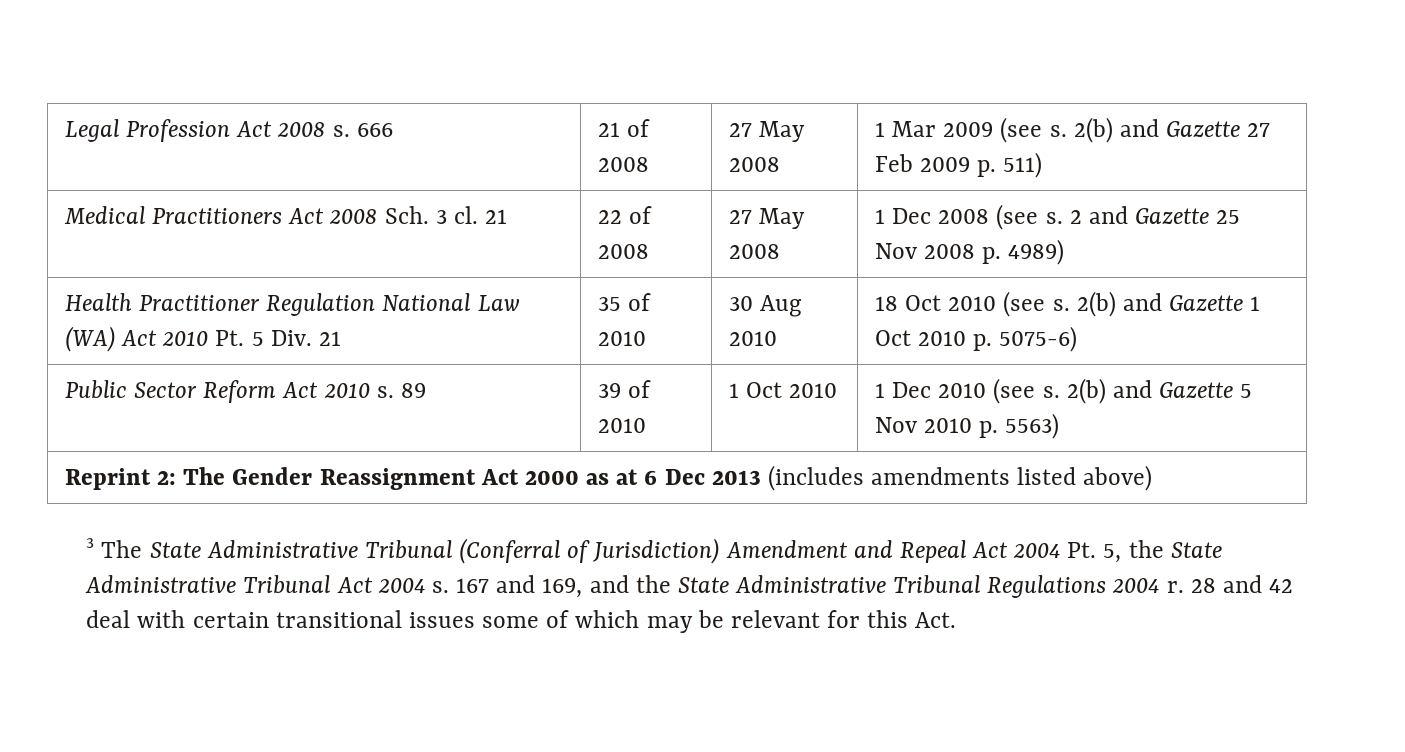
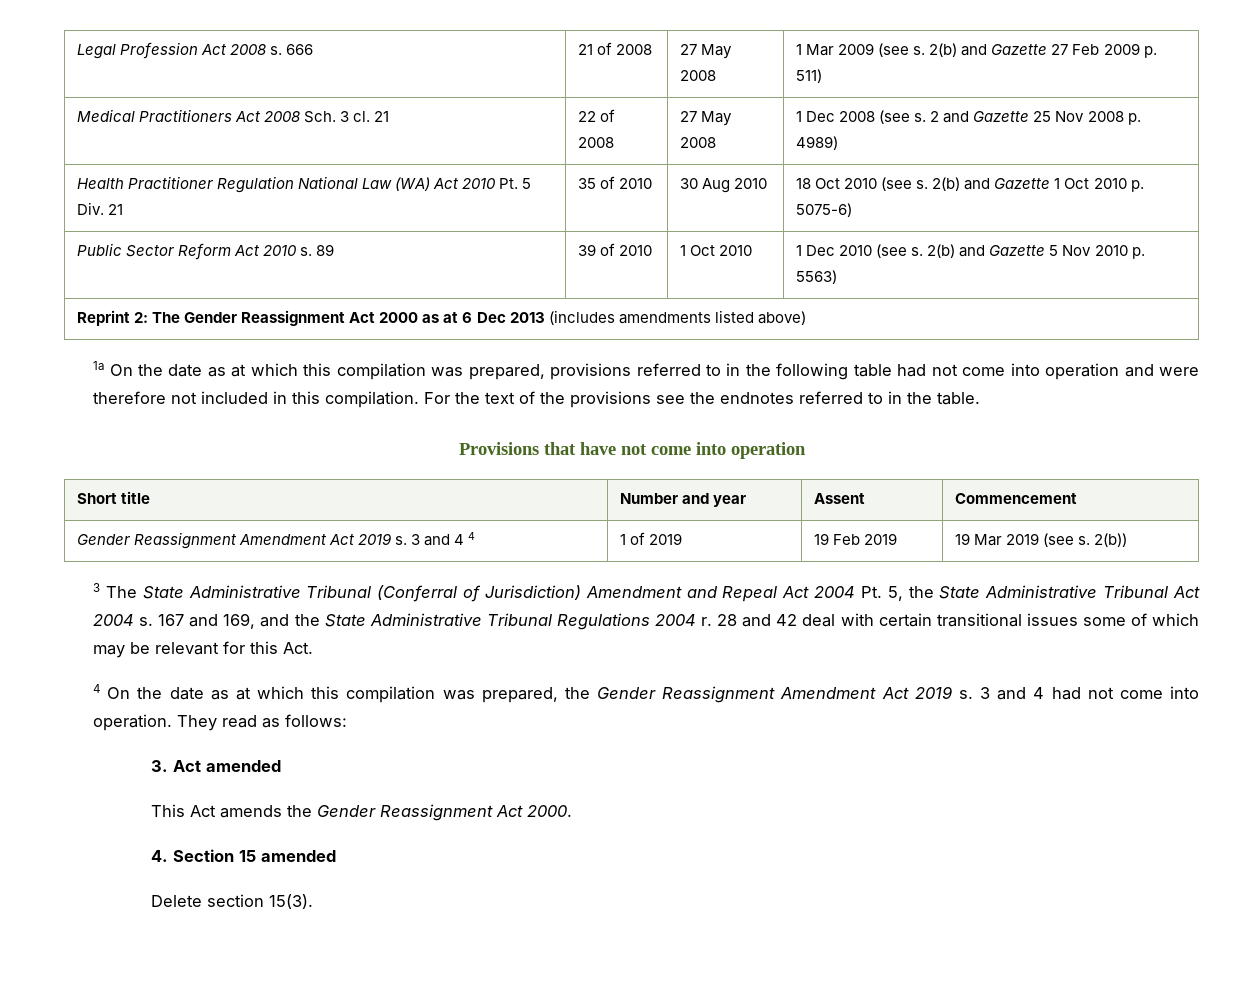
(1153, 478) none -> [93,361,1199,380] [93,391,981,408] [458,442,806,459] [77,491,151,504] [620,493,747,507] [814,493,866,504] [955,493,1078,504] [77,532,476,549] [620,532,683,545] [814,533,898,545] [955,533,1128,547] // 1a On the date as at which this compilation was prepared, provisions referred to in the following table had not come into operation and were therefore not included in this compilation. For the text of the provisions see the endnotes referred to in the table. // Provisions that have not come into operation // Short title | Number and year | Assent | Commencement // Gender Reassignment Amendment Act 2019 s. 3 and 4 4 | 1 of 2019 | 19 Feb 2019 | 19 Mar 2019 (see s. 2(b))
(957, 620) none -> [93,684,1199,703] [93,714,348,731] [151,760,282,772] [151,804,573,821] [151,849,337,862] [151,894,314,909] // 4 On the date as at which this compilation was prepared, the Gender Reassignment Amendment Act 2019 s. 3 and 4 had not come into operation. They read as follows: // 3. Act amended // This Act amends the Gender Reassignment Act 2000. // 4. Section 15 amended // Delete section 15(3).

